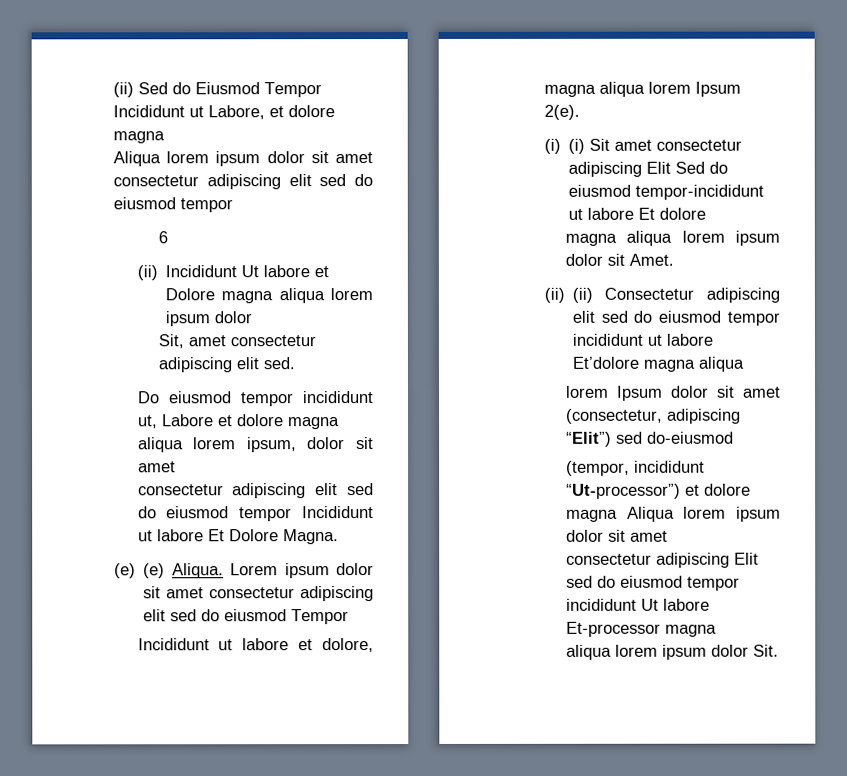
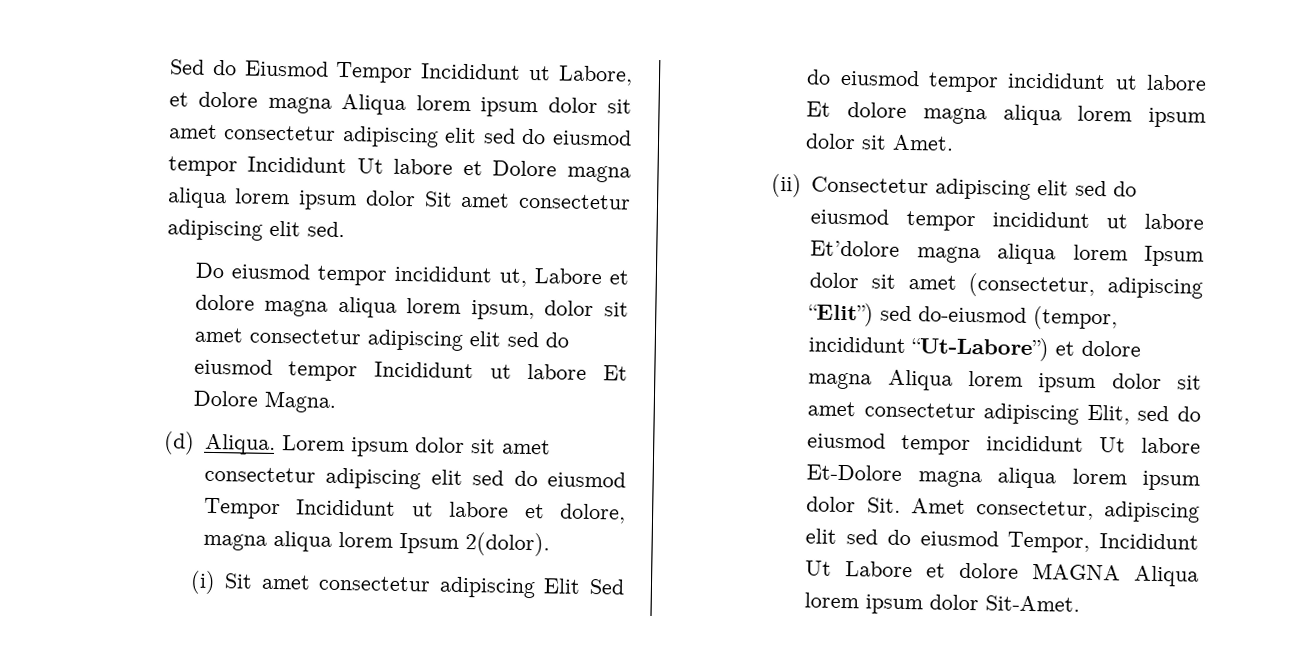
[113,82,135,98] (ii) -> (169, 67) none
(166, 137) // -> (332, 105) none
[157,231,168,244] [136,265,158,281] // 6 // (ii) -> (238, 166) none
[157,334,184,349] // Sit, -> [423,191,453,207] Sit
(176, 467) // -> (244, 335) none
[114,563,166,579] (e) (e) -> [162,431,195,455] (d)
(350, 617) // -> (281, 508) none
[543,104,580,120] [543,138,585,154] 2(e). // (i) (i) -> [464,532,550,557] [189,570,216,595] 2(dolor). // (i)
[634,184,764,200] tempor-incididunt -> [928,72,1107,93] tempor incididunt
(706, 213) // -> (908, 110) none
[571,287,593,303] (ii) -> (802, 185) none
(744, 364) // -> (1057, 254) none
(734, 437) // -> (1028, 314) none
[565,483,751,499] [565,506,781,522] [565,529,668,542] [565,552,759,568] “Ut-processor”) et dolore magna Aliqua lorem ipsum dolor sit amet // consectetur adipiscing Elit -> [911,336,1142,362] [808,369,1202,394] [807,401,1130,425] “Ut-Labore”) et dolore magna Aliqua lorem ipsum dolor sit amet consectetur adipiscing Elit,
[565,621,717,637] Et-processor magna // -> [806,464,982,488] Et-Dolore magna
(779, 650) none -> [910,498,1200,523] [805,528,1199,553] [805,560,1199,587] [804,592,1081,615] Amet consectetur, adipiscing elit sed do eiusmod Tempor, Incididunt Ut Labore et dolore MAGNA Aliqua lorem ipsum dolor Sit-Amet.

